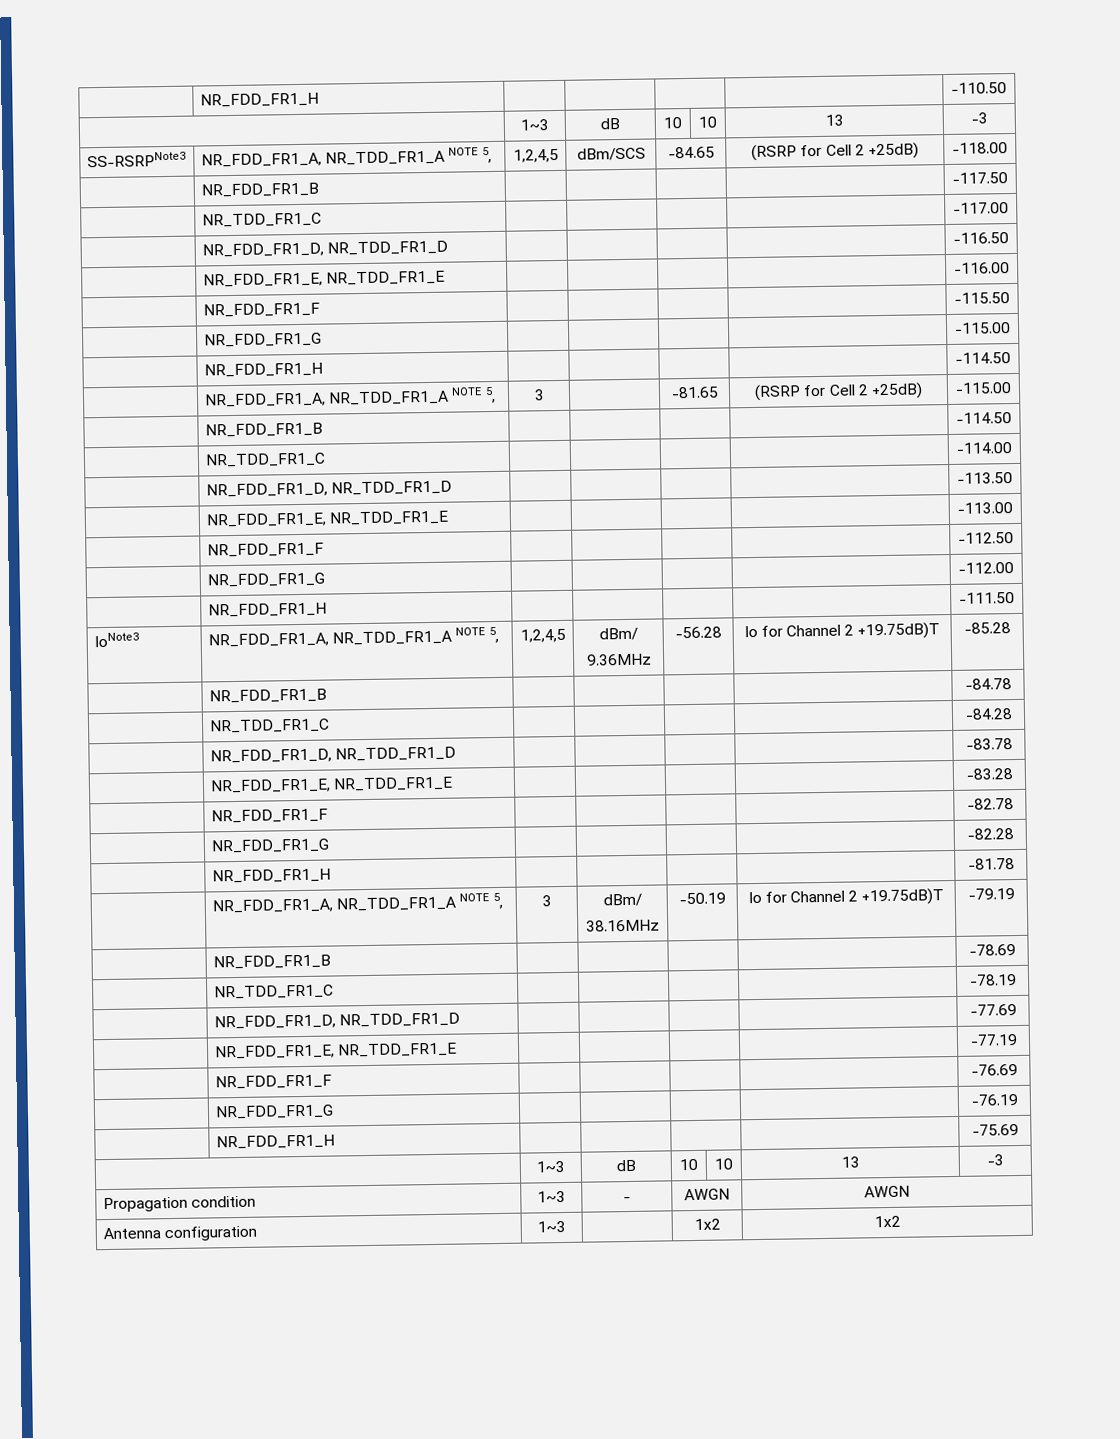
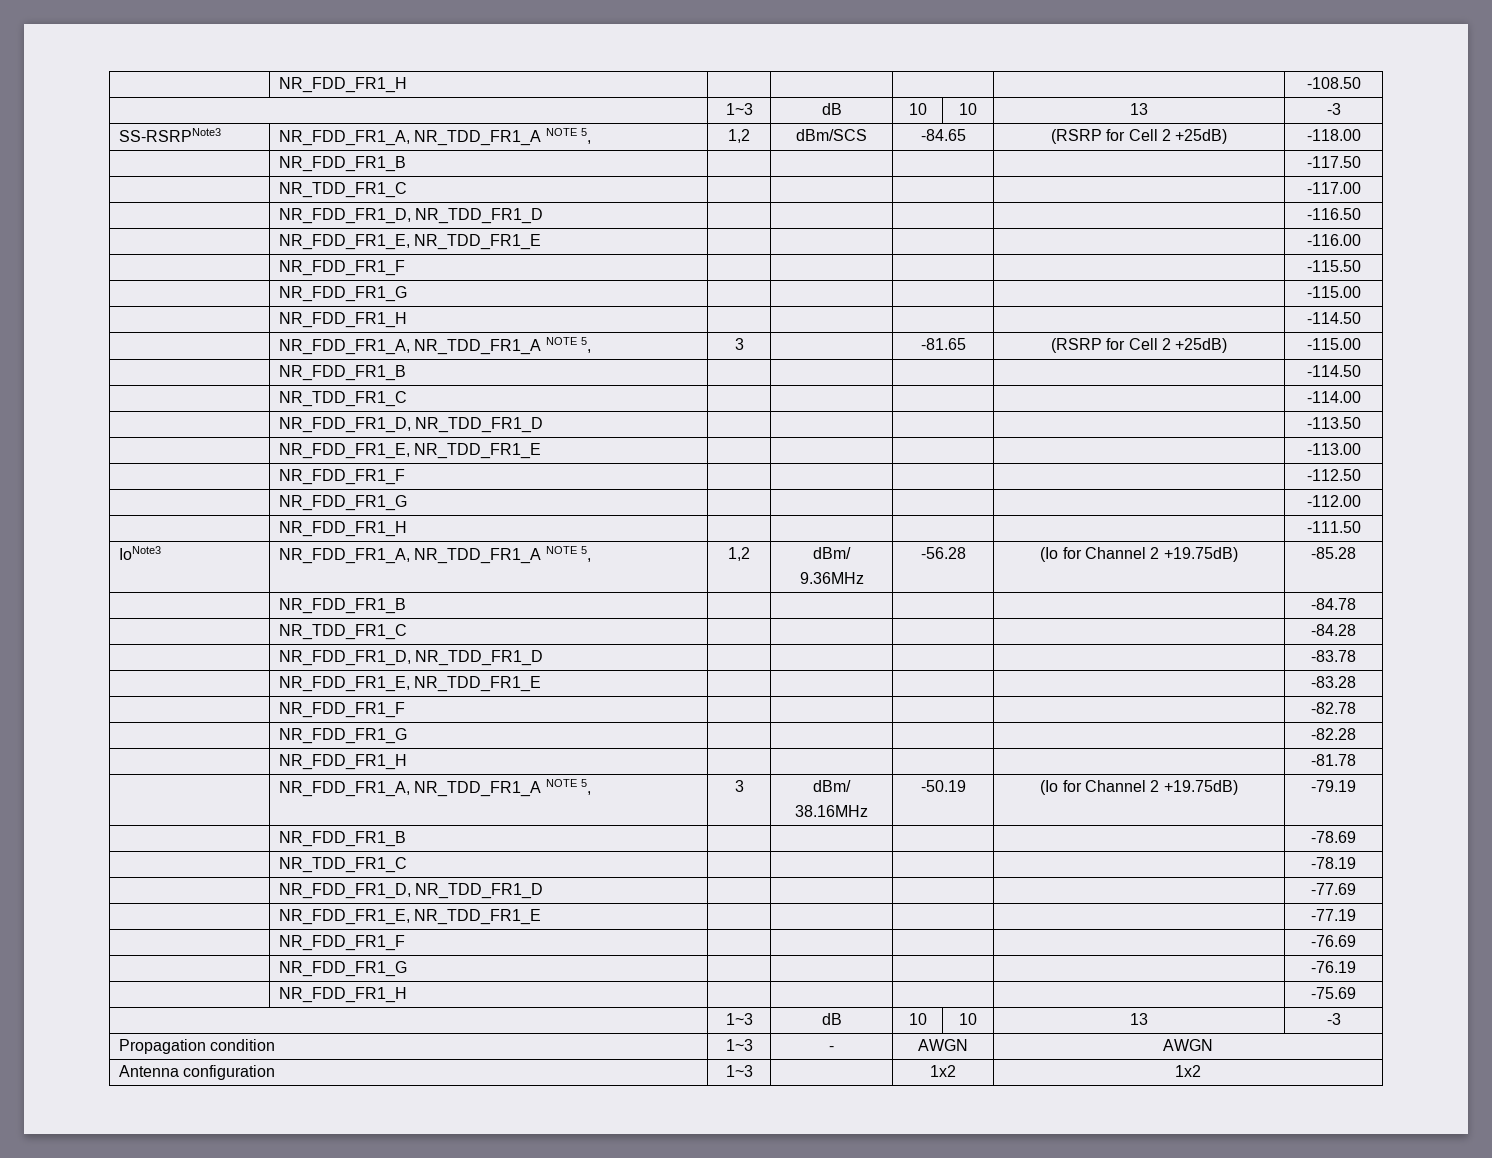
[199,92,319,108] [951,82,1007,94] | NR_FDD_FR1_H | | | | | -110.50 -> [278,77,407,93] [1306,77,1361,89] | NR_FDD_FR1_H | | | | | -108.50
[512,148,559,163] 1,2,4,5 -> [728,129,750,143] 1,2
[519,628,566,643] 1,2,4,5 -> [728,547,750,561] 1,2
[743,622,941,640] Io for Channel 2 +19.75dB)T -> [1040,547,1238,562] (Io for Channel 2 +19.75dB)
[747,888,945,906] Io for Channel 2 +19.75dB)T -> [1040,780,1238,795] (Io for Channel 2 +19.75dB)

